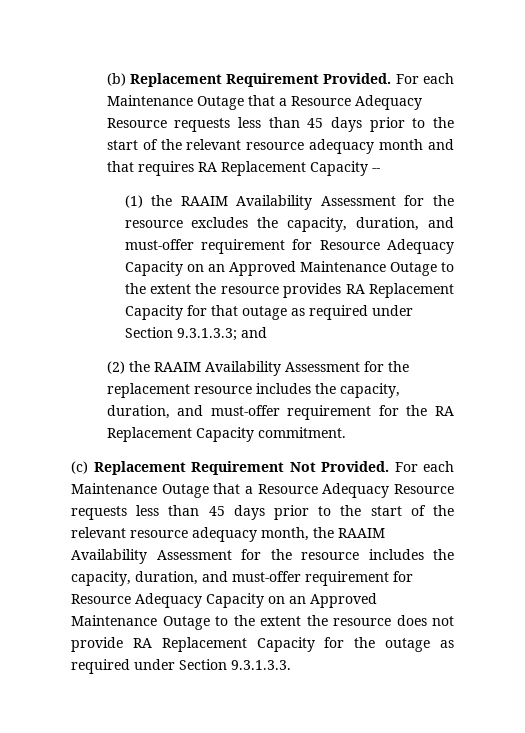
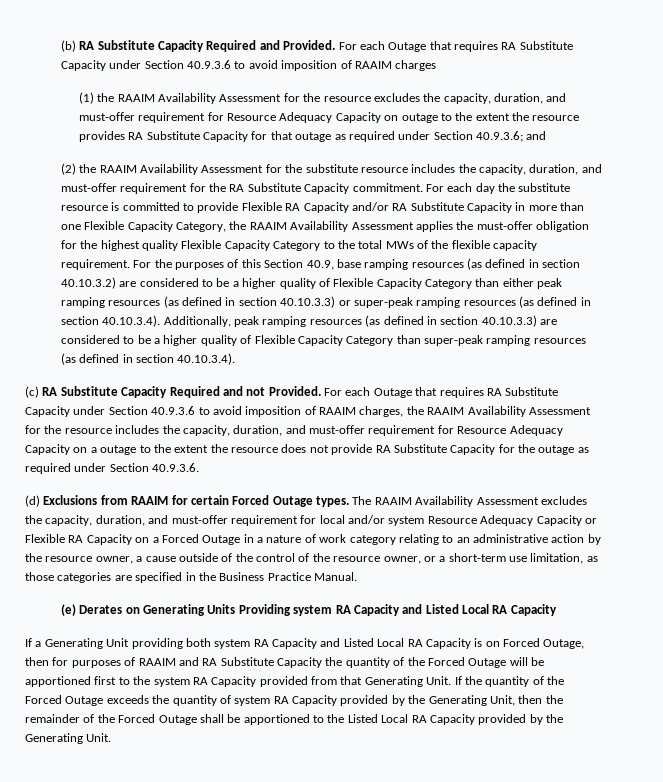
[129,73,454,87] [106,95,422,110] [106,117,454,132] [106,139,454,154] [106,161,380,176] Replacement Requirement Provided. For each Maintenance Outage that a Resource Adequacy Resource requests less than 45 days prior to the start of the relevant resource adequacy month and that requires RA Replacement Capacity -- -> [79,40,573,52] [60,60,437,71] RA Substitute Capacity Required and Provided. For each Outage that requires RA Substitute Capacity under Section 40.9.3.6 to avoid imposition of RAAIM charges
[207,261,437,276] an Approved Maintenance Outage -> [401,113,438,123] outage
[369,283,454,298] Replacement -> [146,131,200,140] Substitute
[176,328,237,341] 9.3.1.3.3; -> [476,131,524,142] 40.9.3.6;
[106,383,190,398] replacement -> [305,164,358,173] substitute
[106,427,192,442] Replacement -> [247,183,301,192] Substitute
[71,461,454,475] [71,483,454,498] [71,505,454,520] [71,527,309,542] // (c) Replacement Requirement Not Provided. For each Maintenance Outage that a Resource Adequacy Resource requests less than 45 days prior to the start of the relevant resource adequacy month, -> [425,183,571,194] [60,202,585,213] [60,221,590,232] [60,240,538,251] [60,258,581,270] [60,277,563,289] [60,296,591,308] [60,315,558,327] [60,335,586,346] [60,353,236,365] [25,386,559,398] [25,406,404,417] For each day the substitute resource is committed to provide Flexible RA Capacity and/or RA Substitute Capacity in more than one Flexible Capacity Category, the RAAIM Availability Assessment applies the must-offer obligation for the highest quality Flexible Capacity Category to the total MWs of the flexible capacity requirement. For the purposes of this Section 40.9, base ramping resources (as defined in section 40.10.3.2) are considered to be a higher quality of Flexible Capacity Category than either peak ramping resources (as defined in section 40.10.3.3) or super-peak ramping resources (as defined in section 40.10.3.4). Additionally, peak ramping resources (as defined in section 40.10.3.3) are considered to be a higher quality of Flexible Capacity Category than super-peak ramping resources (as defined in section 40.10.3.4). // (c) RA Substitute Capacity Required and not Provided. For each Outage that requires RA Substitute Capacity under Section 40.9.3.6 to avoid imposition of RAAIM charges,
[289,593,377,608] [71,615,210,630] an Approved Maintenance Outage -> [90,445,137,455] a outage
[161,637,247,652] Replacement -> [393,444,447,453] Substitute
[231,660,291,670] 9.3.1.3.3. -> [152,463,200,472] [25,495,587,507] [25,515,597,526] [25,534,601,545] [25,553,598,564] [25,572,357,583] [60,604,557,616] [25,638,585,649] [25,657,544,668] [25,676,564,687] [25,695,563,706] [25,714,563,725] [25,733,112,744] 40.9.3.6. // (d) Exclusions from RAAIM for certain Forced Outage types. The RAAIM Availability Assessment excludes the capacity, duration, and must-offer requirement for local and/or system Resource Adequacy Capacity or Flexible RA Capacity on a Forced Outage in a nature of work category relating to an administrative action by the resource owner, a cause outside of the control of the resource owner, or a short-term use limitation, as those categories are specified in the Business Practice Manual. // (e) Derates on Generating Units Providing system RA Capacity and Listed Local RA Capacity // If a Generating Unit providing both system RA Capacity and Listed Local RA Capacity is on Forced Outage, then for purposes of RAAIM and RA Substitute Capacity the quantity of the Forced Outage will be apportioned first to the system RA Capacity provided from that Generating Unit. If the quantity of the Forced Outage exceeds the quantity of system RA Capacity provided by the Generating Unit, then the remainder of the Forced Outage shall be apportioned to the Listed Local RA Capacity provided by the Generating Unit.

